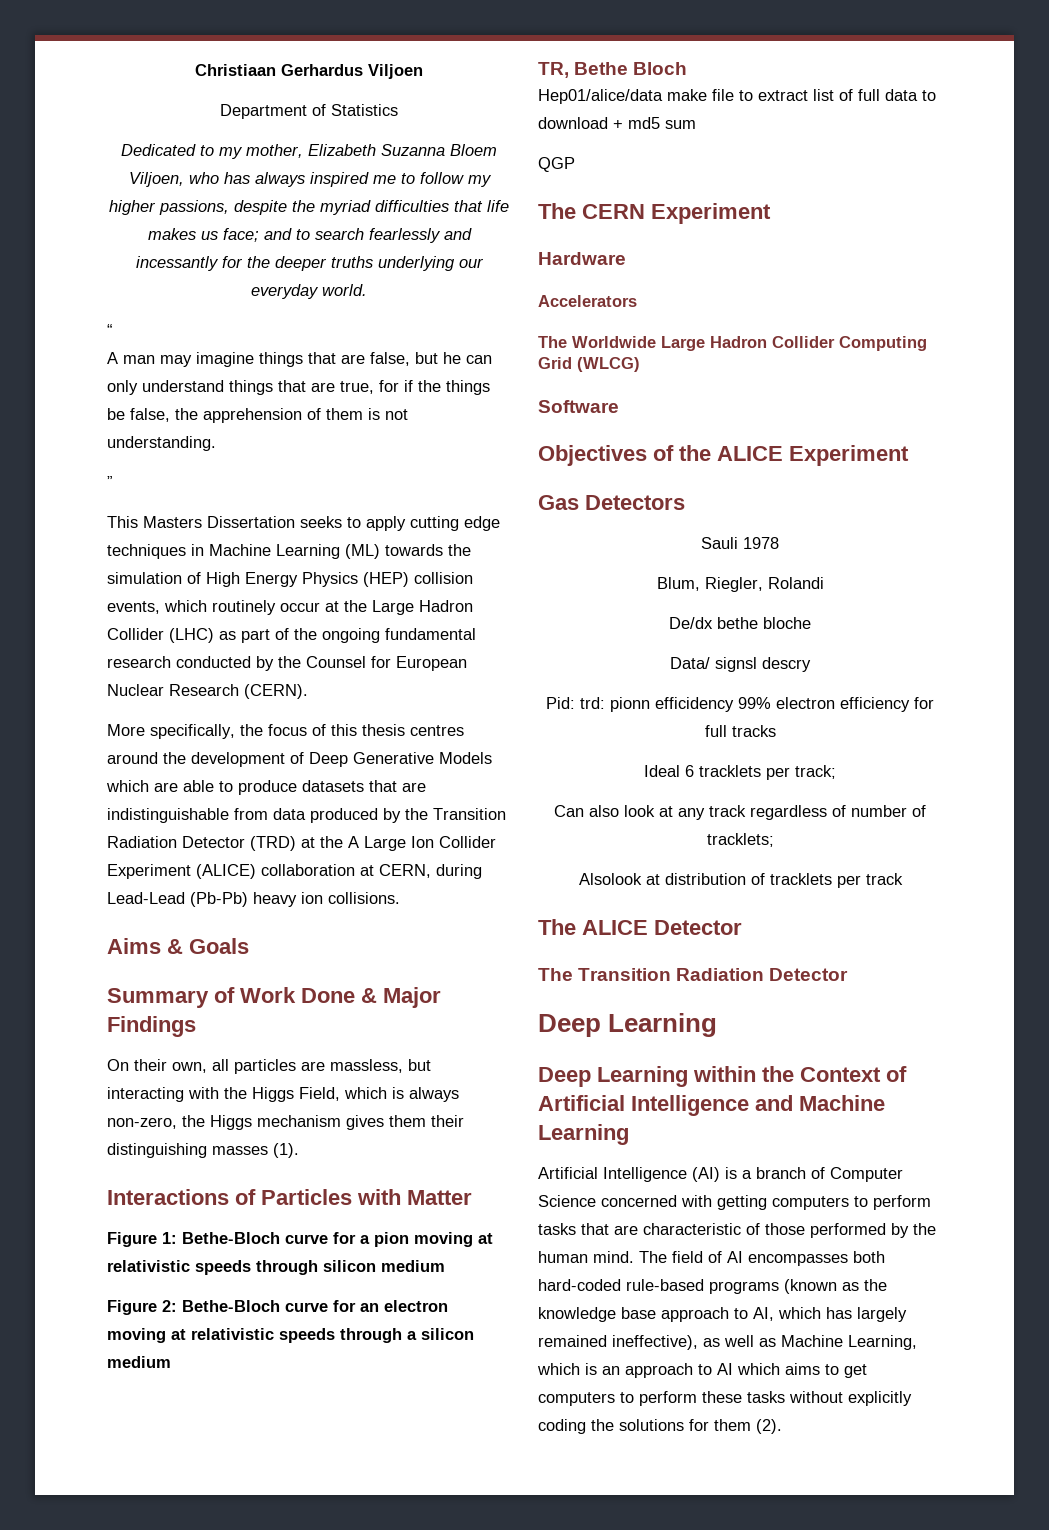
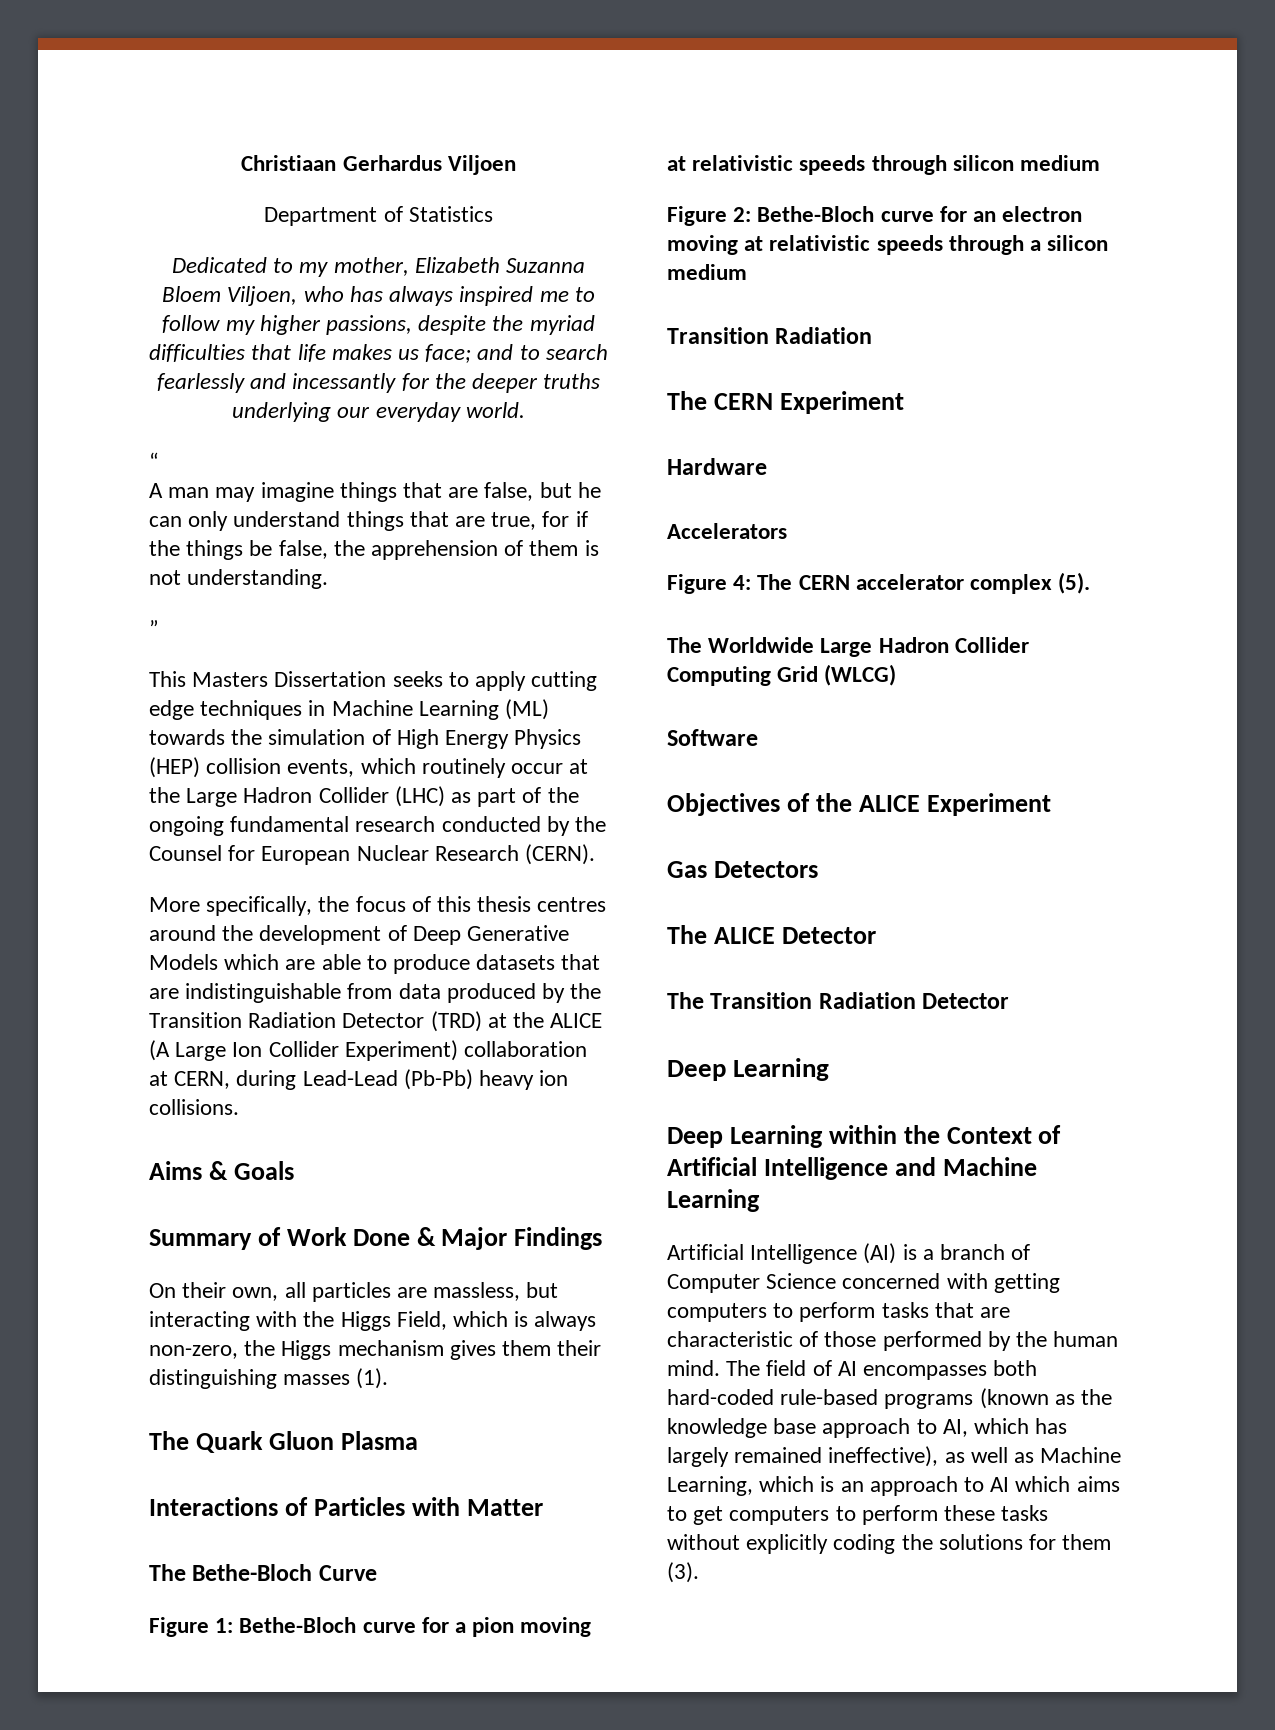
[348,836,359,848] A -> [550,1013,603,1028] [149,1040,170,1061] ALICE (A
[107,864,256,879] Experiment (ALICE) -> [344,1040,458,1061] Experiment)
(299, 1150) none -> [149,1431,418,1453] // The Quark Gluon Plasma
(472, 1197) none -> [149,1564,377,1581] // The Bethe-Bloch Curve
[538,62,688,78] [538,89,936,104] [538,117,696,129] [538,157,575,172] TR, Bethe Bloch // Hep01/alice/data make file to extract list of full data to download + md5 sum // QGP -> [667,327,873,344] Transition Radiation
(637, 301) none -> [667,572,1091,594] // Figure 4: The CERN accelerator complex (5).
[701,537,779,549] [656,577,824,592] [669,617,811,629] [670,657,811,672] [546,697,934,712] [704,725,776,737] [644,765,836,780] [554,805,926,820] [706,833,774,847] [578,873,903,888] // Sauli 1978 // Blum, Riegler, Rolandi // De/dx bethe bloche // Data/ signsl descry // Pid: trd: pionn efficidency 99% electron efficiency for full tracks // Ideal 6 tracklets per track; // Can also look at any track regardless of number of tracklets; // Alsolook at distribution of tracklets per track -> (818, 869) none
[756,1419,782,1434] (2). -> [667,1562,699,1583] (3).

